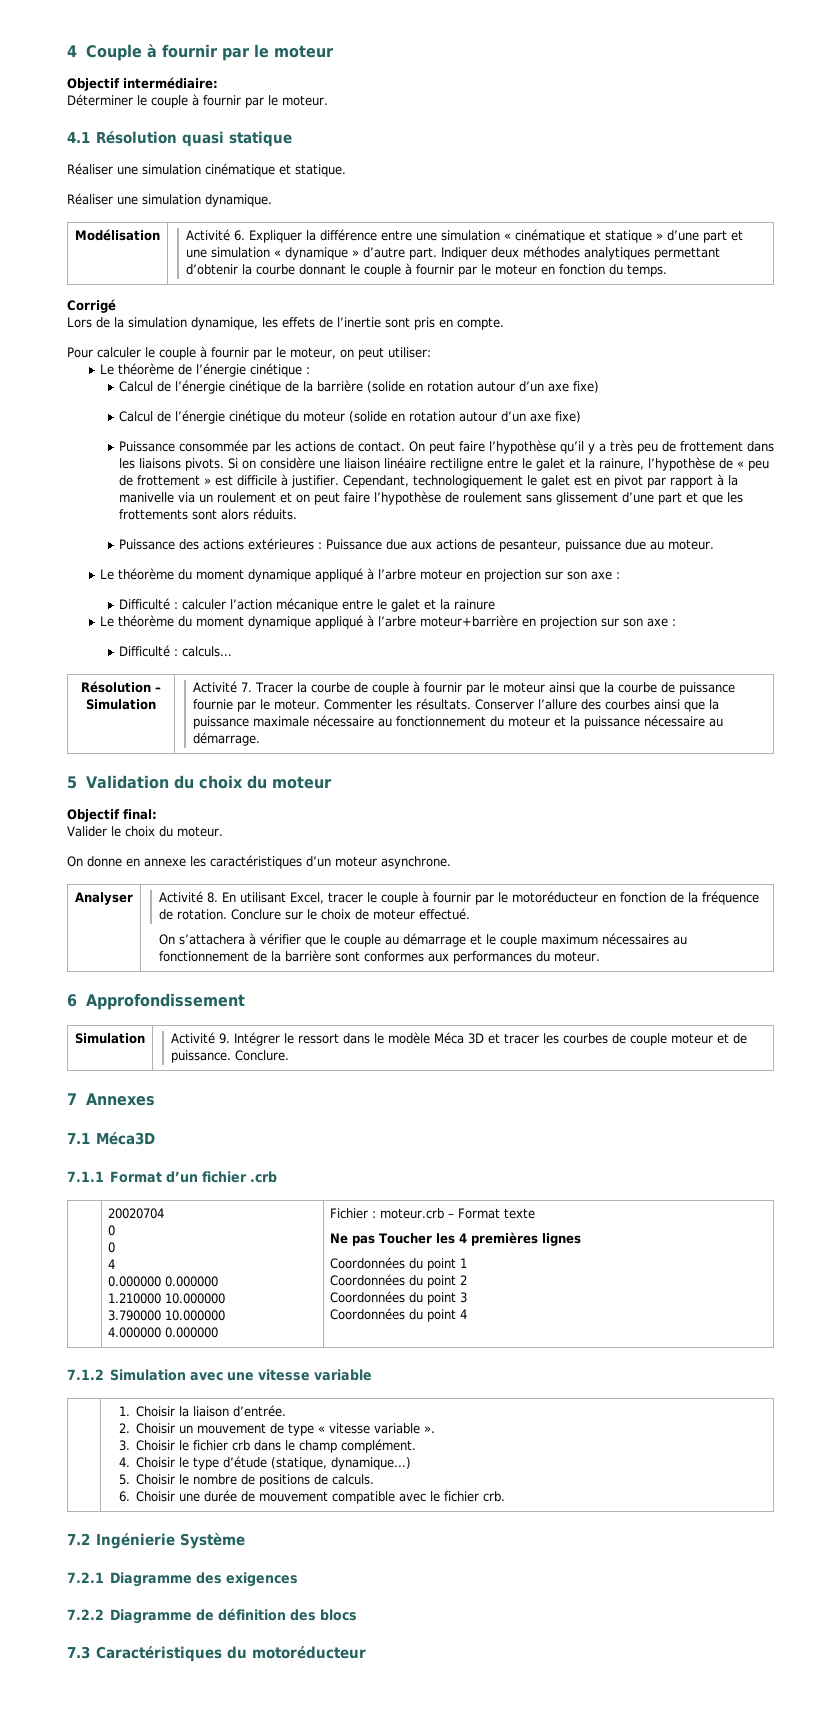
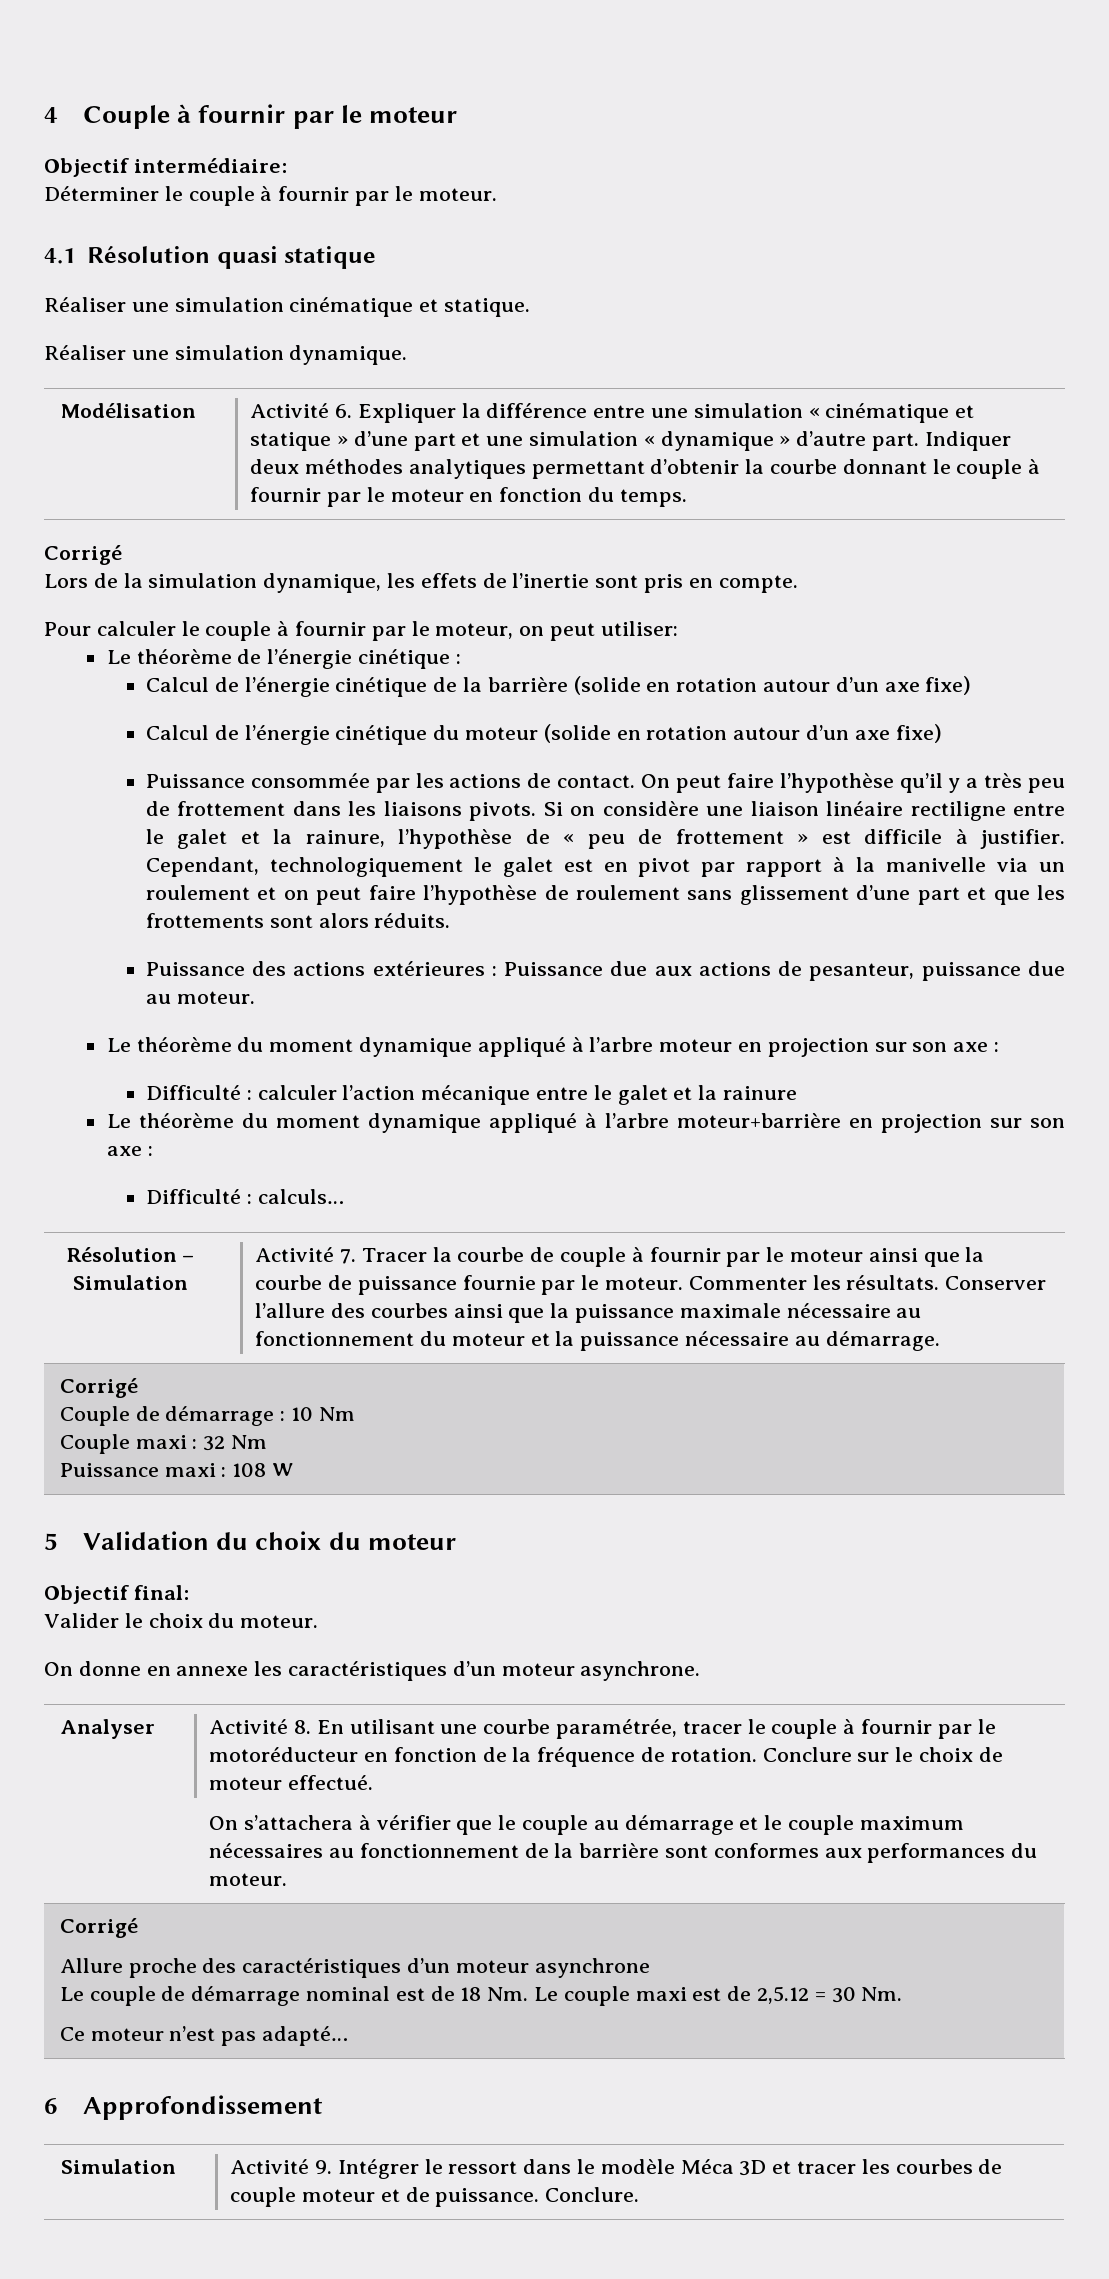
(260, 739) none -> [59,1378,138,1398] [59,1406,355,1426] [59,1434,267,1454] [59,1463,293,1477] // Corrigé // Couple de démarrage : 10 Nm // Couple maxi : 32 Nm // Puissance maxi : 108 W
[289,892,324,904] Excel, -> [440,1719,678,1739] une courbe paramétrée,
(600, 956) none -> [59,1918,138,1938] [59,1958,650,1978] [59,1986,903,2006] [59,2026,348,2046] // Corrigé // Allure proche des caractéristiques d’un moteur asynchrone // Le couple de démarrage nominal est de 18 Nm. Le couple maxi est de 2,5.12 = 30 Nm. // Ce moteur n’est pas adapté…
[67,1093,156,1106] [67,1132,156,1145] [67,1171,278,1183] [108,1208,165,1219] [108,1225,116,1236] [108,1242,116,1253] [108,1259,116,1269] [108,1276,219,1287] [108,1293,226,1304] [108,1310,226,1321] [108,1327,219,1338] [330,1208,536,1219] [330,1232,582,1246] [330,1257,468,1271] [330,1274,468,1288] [330,1291,468,1305] [330,1308,468,1322] [67,1369,373,1381] [118,1405,287,1417] [118,1423,436,1436] [118,1439,417,1453] [118,1456,412,1470] [118,1474,375,1487] [118,1490,506,1504] [67,1533,246,1549] [67,1572,299,1587] [67,1608,358,1624] [67,1646,367,1662] // 7 Annexes // 7.1 Méca3D // 7.1.1 Format d’un fichier .crb // | 20020704 // 0 // 0 // 4 // 0.000000 0.000000 // 1.210000 10.000000 // 3.790000 10.000000 // 4.000000 0.000000 | Fichier : moteur.crb – Format texte // Ne pas Toucher les 4 premières lignes // Coordonnées du point 1 // Coordonnées du point 2 // Coordonnées du point 3 // Coordonnées du point 4 // 7.1.2 Simulation avec une vitesse variable // | 1. Choisir la liaison d’entrée. // 2. Choisir un mouvement de type « vitesse variable ». // 3. Choisir le fichier crb dans le champ complément. // 4. Choisir le type d’étude (statique, dynamique…) // 5. Choisir le nombre de positions de calculs. // 6. Choisir une durée de mouvement compatible avec le fichier crb. // 7.2 Ingénierie Système // 7.2.1 Diagramme des exigences // 7.2.2 Diagramme de définition des blocs // 7.3 Caractéristiques du motoréducteur -> (640, 2194) none

